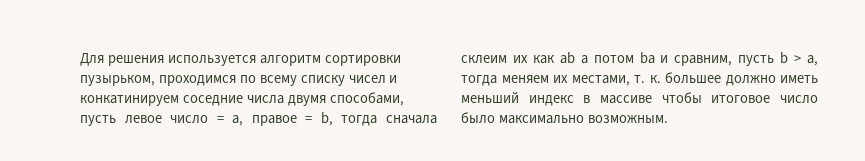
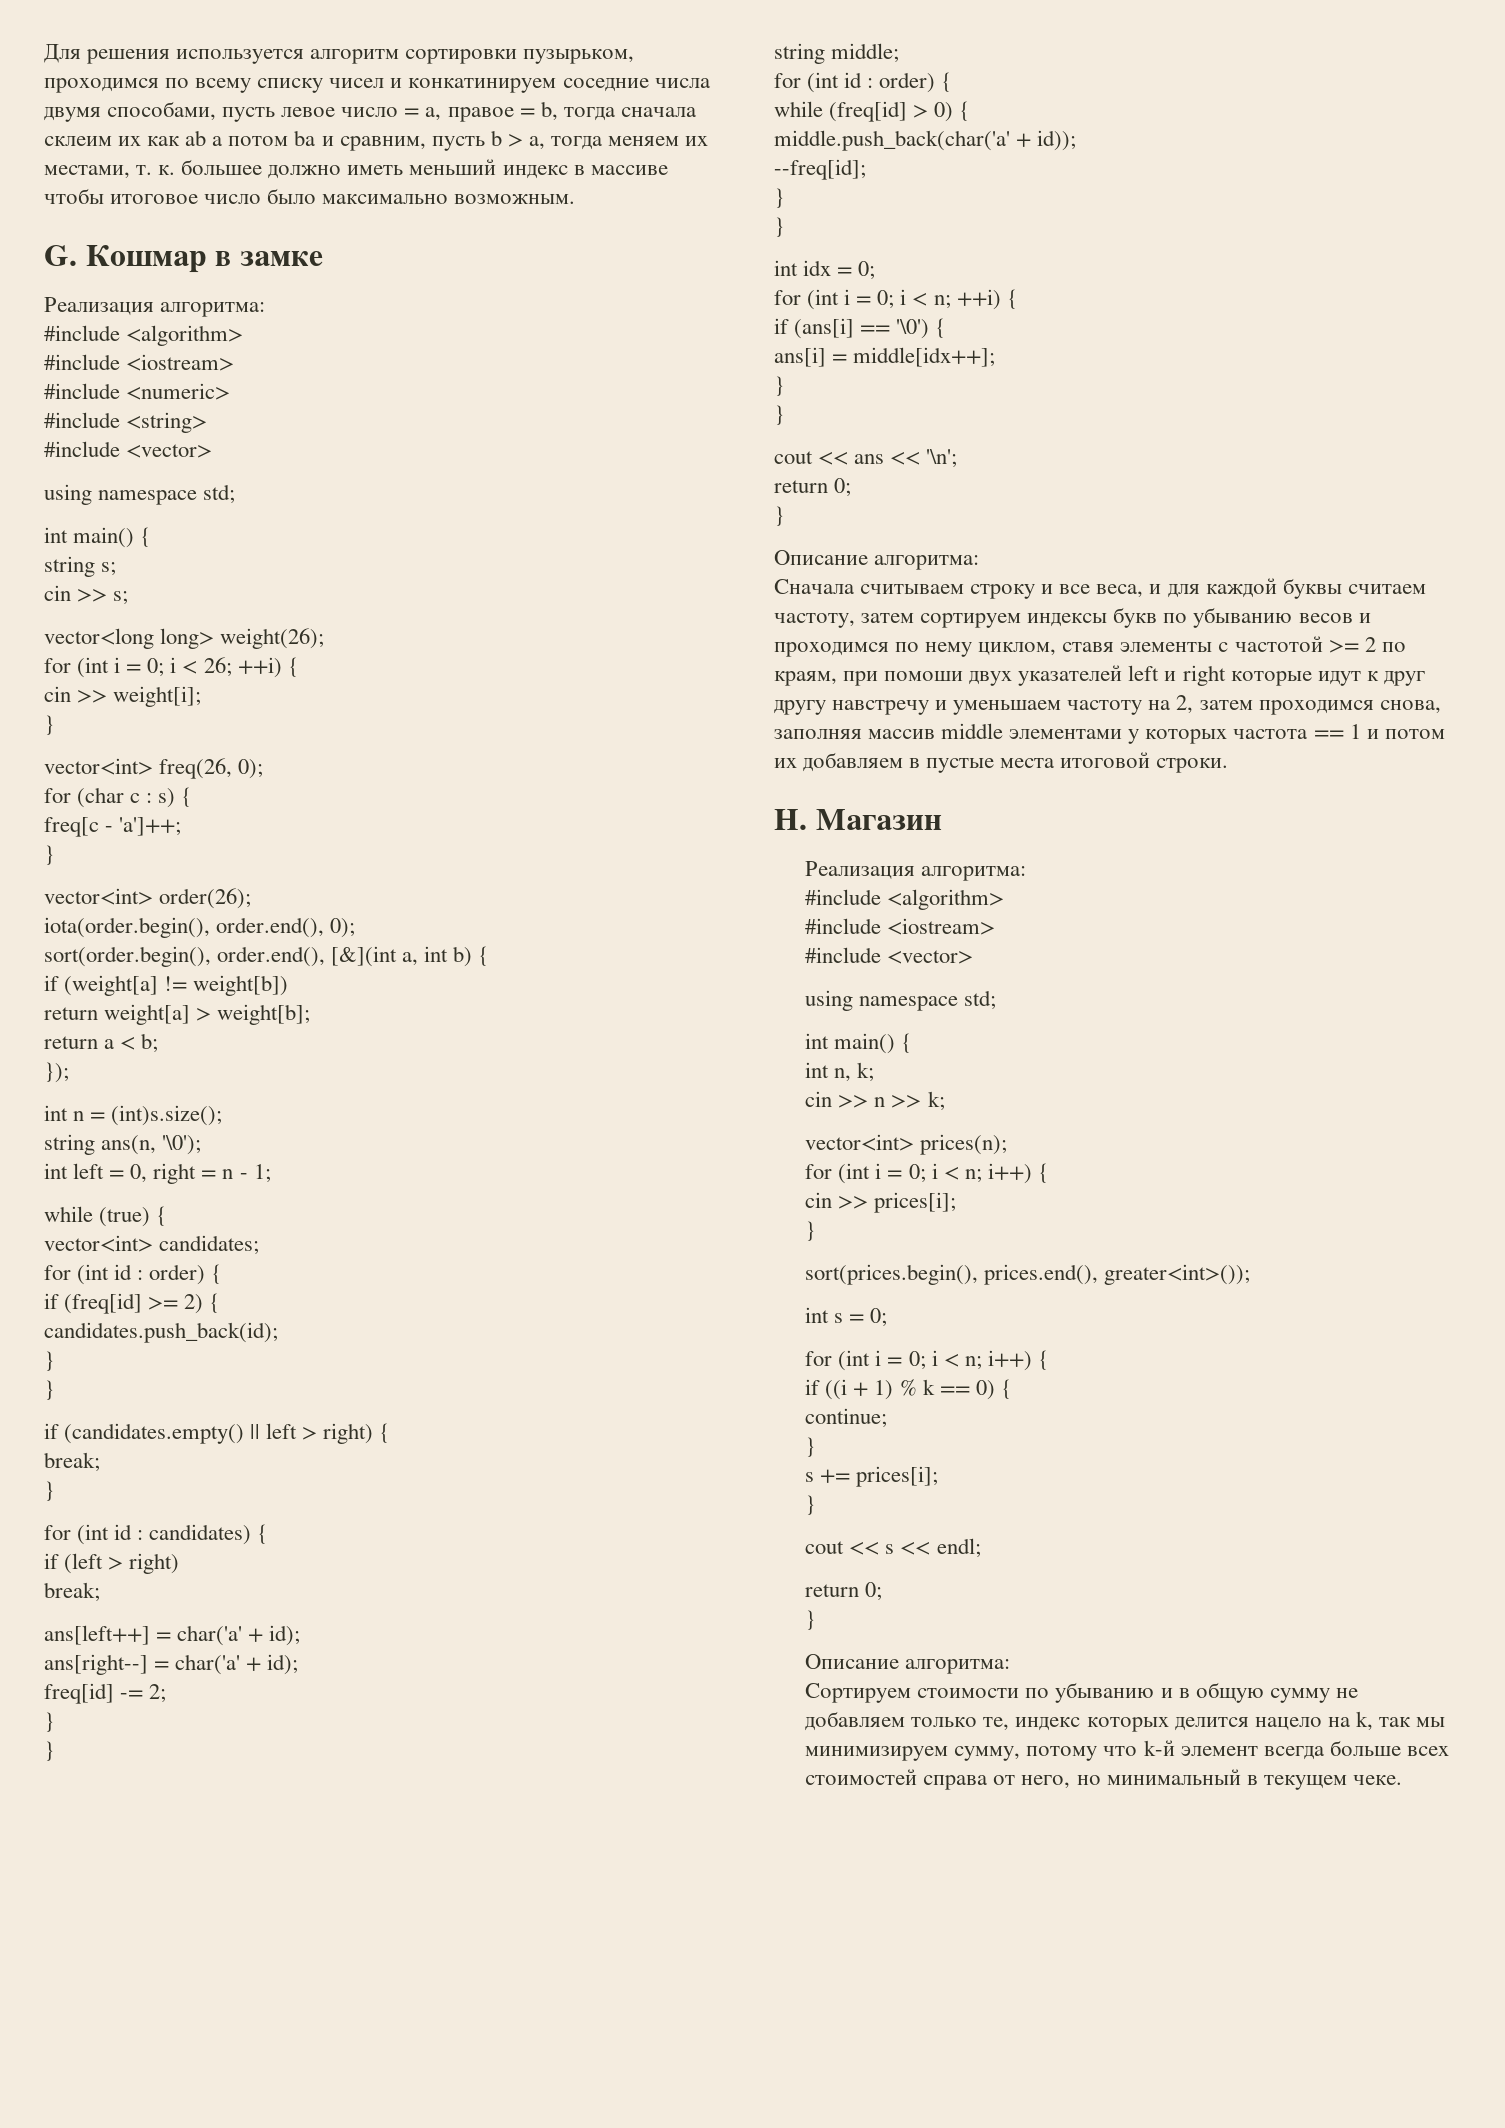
(668, 119) none -> [44,245,323,273] [44,297,266,317] [44,325,244,346] [44,354,235,371] [44,383,231,400] [44,412,208,433] [44,441,213,458] [44,484,236,505] [44,527,152,548] [44,556,117,577] [44,585,129,605] [44,628,325,649] [44,657,299,678] [44,686,202,707] [44,715,55,735] [44,758,264,779] [44,787,193,808] [44,817,182,837] [44,845,55,865] [44,888,252,909] [44,917,356,938] [44,946,490,967] [44,975,289,996] [44,1004,311,1025] [44,1033,159,1053] [44,1062,69,1083] [44,1105,223,1126] [44,1134,202,1155] [44,1163,271,1184] [44,1206,168,1227] [44,1235,260,1255] [44,1264,223,1285] [44,1293,221,1314] [44,1322,278,1343] [44,1351,55,1371] [44,1380,55,1400] [44,1423,391,1444] [44,1452,100,1472] [44,1481,55,1501] [44,1524,269,1545] [44,1553,180,1574] [44,1582,100,1602] [44,1625,301,1646] [44,1654,299,1675] [44,1683,167,1704] [44,1712,55,1732] [44,1741,55,1761] [774,43,900,64] [774,72,953,93] [774,101,971,122] [774,130,1077,151] [774,159,866,180] [774,188,785,208] [774,217,785,237] [774,260,876,280] [774,289,1018,310] [774,318,947,339] [774,347,996,367] [774,376,785,396] [774,405,785,425] [774,449,958,468] [774,478,852,497] [774,506,785,526] [774,550,980,570] [774,578,1426,599] [774,607,1371,628] [774,636,1406,657] [774,665,1425,686] [774,695,1441,715] [774,723,1445,744] [774,752,1229,773] [774,809,942,830] [805,861,1027,881] [805,889,1005,910] [805,918,996,935] [805,947,974,964] [805,990,997,1011] [805,1033,913,1054] [805,1062,875,1082] [805,1091,945,1111] [805,1134,1008,1155] [805,1163,1049,1184] [805,1192,957,1213] [805,1221,817,1241] [805,1264,1251,1285] [805,1307,888,1327] [805,1350,1049,1371] [805,1379,1012,1400] [805,1408,888,1428] [805,1437,817,1457] [805,1466,939,1487] [805,1495,817,1515] [805,1538,981,1558] [805,1582,883,1601] [805,1610,817,1630] [805,1654,1011,1674] [805,1682,1358,1703] [805,1711,1446,1732] [805,1740,1449,1761] [805,1769,1402,1790] // G. Кошмар в замке // Реализация алгоритма: // #include <algorithm> // #include <iostream> // #include <numeric> // #include <string> // #include <vector> // using namespace std; // int main() { // string s; // cin >> s; // vector<long long> weight(26); // for (int i = 0; i < 26; ++i) { // cin >> weight[i]; // } // vector<int> freq(26, 0); // for (char c : s) { // freq[c - 'a']++; // } // vector<int> order(26); // iota(order.begin(), order.end(), 0); // sort(order.begin(), order.end(), [&](int a, int b) { // if (weight[a] != weight[b]) // return weight[a] > weight[b]; // return a < b; // }); // int n = (int)s.size(); // string ans(n, '\0'); // int left = 0, right = n - 1; // while (true) { // vector<int> candidates; // for (int id : order) { // if (freq[id] >= 2) { // candidates.push_back(id); // } // } // if (candidates.empty() || left > right) { // break; // } // for (int id : candidates) { // if (left > right) // break; // ans[left++] = char('a' + id); // ans[right--] = char('a' + id); // freq[id] -= 2; // } // } // string middle; // for (int id : order) { // while (freq[id] > 0) { // middle.push_back(char('a' + id)); // --freq[id]; // } // } // int idx = 0; // for (int i = 0; i < n; ++i) { // if (ans[i] == '\0') { // ans[i] = middle[idx++]; // } // } // cout << ans << '\n'; // return 0; // } // Описание алгоритма: // Сначала считываем строку и все веса, и для каждой буквы считаем частоту, затем сортируем индексы букв по убыванию весов и проходимся по нему циклом, ставя элементы с частотой >= 2 по краям, при помоши двух указателей left и right которые идут к друг другу навстречу и уменьшаем частоту на 2, затем проходимся снова, заполняя массив middle элементами у которых частота == 1 и потом их добавляем в пустые места итоговой строки. // H. Магазин // Реализация алгоритма: // #include <algorithm> // #include <iostream> // #include <vector> // using namespace std; // int main() { // int n, k; // cin >> n >> k; // vector<int> prices(n); // for (int i = 0; i < n; i++) { // cin >> prices[i]; // } // sort(prices.begin(), prices.end(), greater<int>()); // int s = 0; // for (int i = 0; i < n; i++) { // if ((i + 1) % k == 0) { // continue; // } // s += prices[i]; // } // cout << s << endl; // return 0; // } // Описание алгоритма: // Сортируем стоимости по убыванию и в общую сумму не добавляем только те, индекс которых делится нацело на k, так мы минимизируем сумму, потому что k-й элемент всегда больше всех стоимостей справа от него, но минимальный в текущем чеке.

